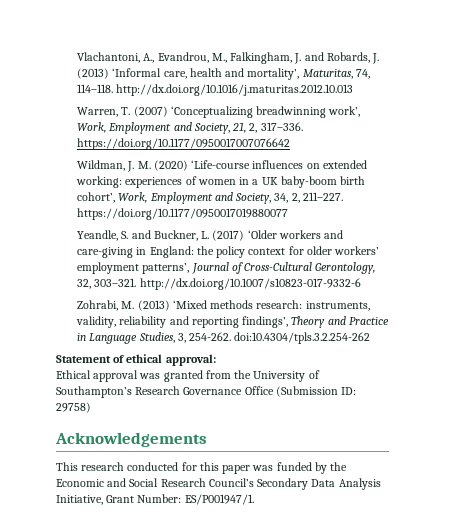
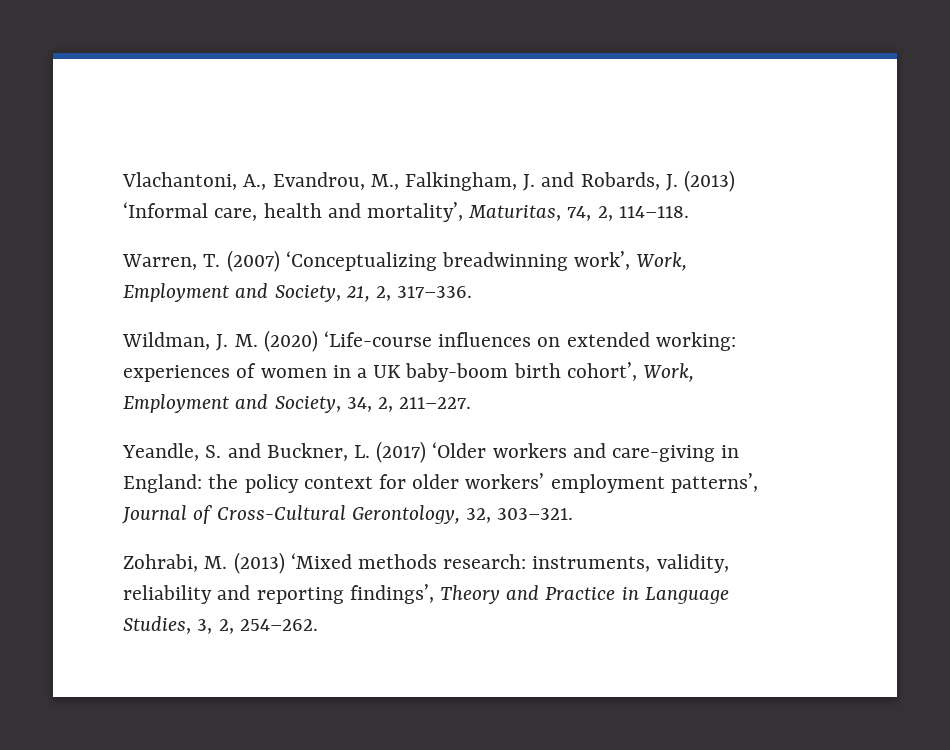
(370, 74) none -> [597,206,613,221] 2,
[116,84,354,96] http://dx.doi.org/10.1016/j.maturitas.2012.10.013 -> (689, 212) none
[77,138,291,150] https://doi.org/10.1177/0950017007076642 -> (473, 292) none
[77,208,289,220] https://doi.org/10.1177/0950017019880077 -> (472, 403) none
[139,278,361,290] http://dx.doi.org/10.1007/s10823-017-9332-6 -> (574, 514) none
[189,332,371,344] [56,354,216,366] [56,370,320,382] [56,386,357,398] [56,402,91,413] [55,432,207,447] [56,462,348,474] [56,478,381,490] [56,494,254,505] 254-262. doi:10.4304/tpls.3.2.254-262 // Statement of ethical approval: // Ethical approval was granted from the University of Southampton’s Research Governance Office (Submission ID: 29758) // Acknowledgements // This research conducted for this paper was funded by the Economic and Social Research Council’s Secondary Data Analysis Initiative, Grant Number: ES/P001947/1. -> [218,619,318,634] 2, 254–262.

